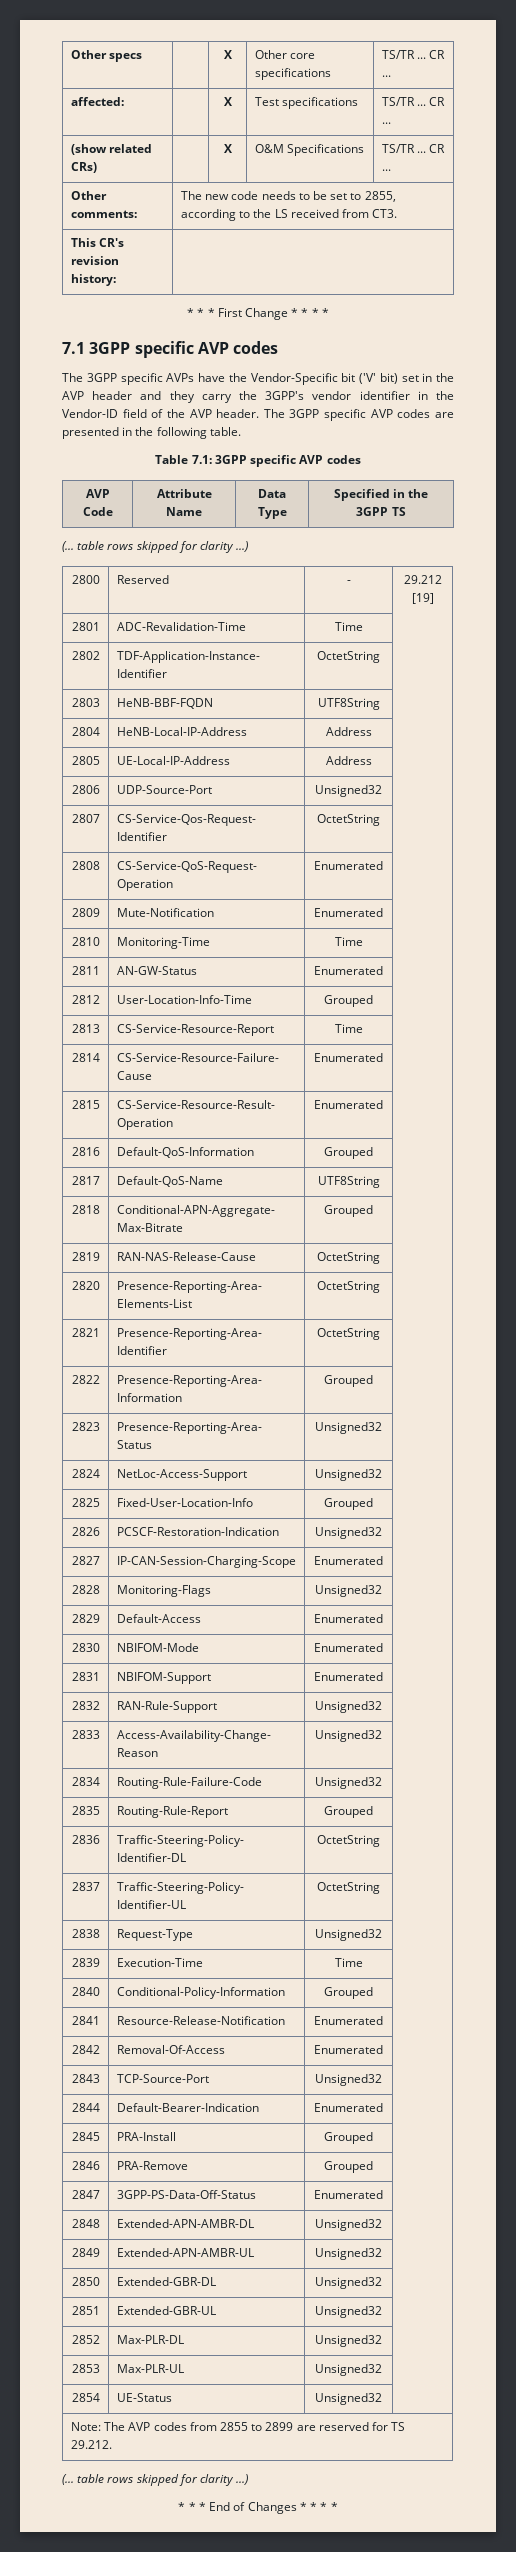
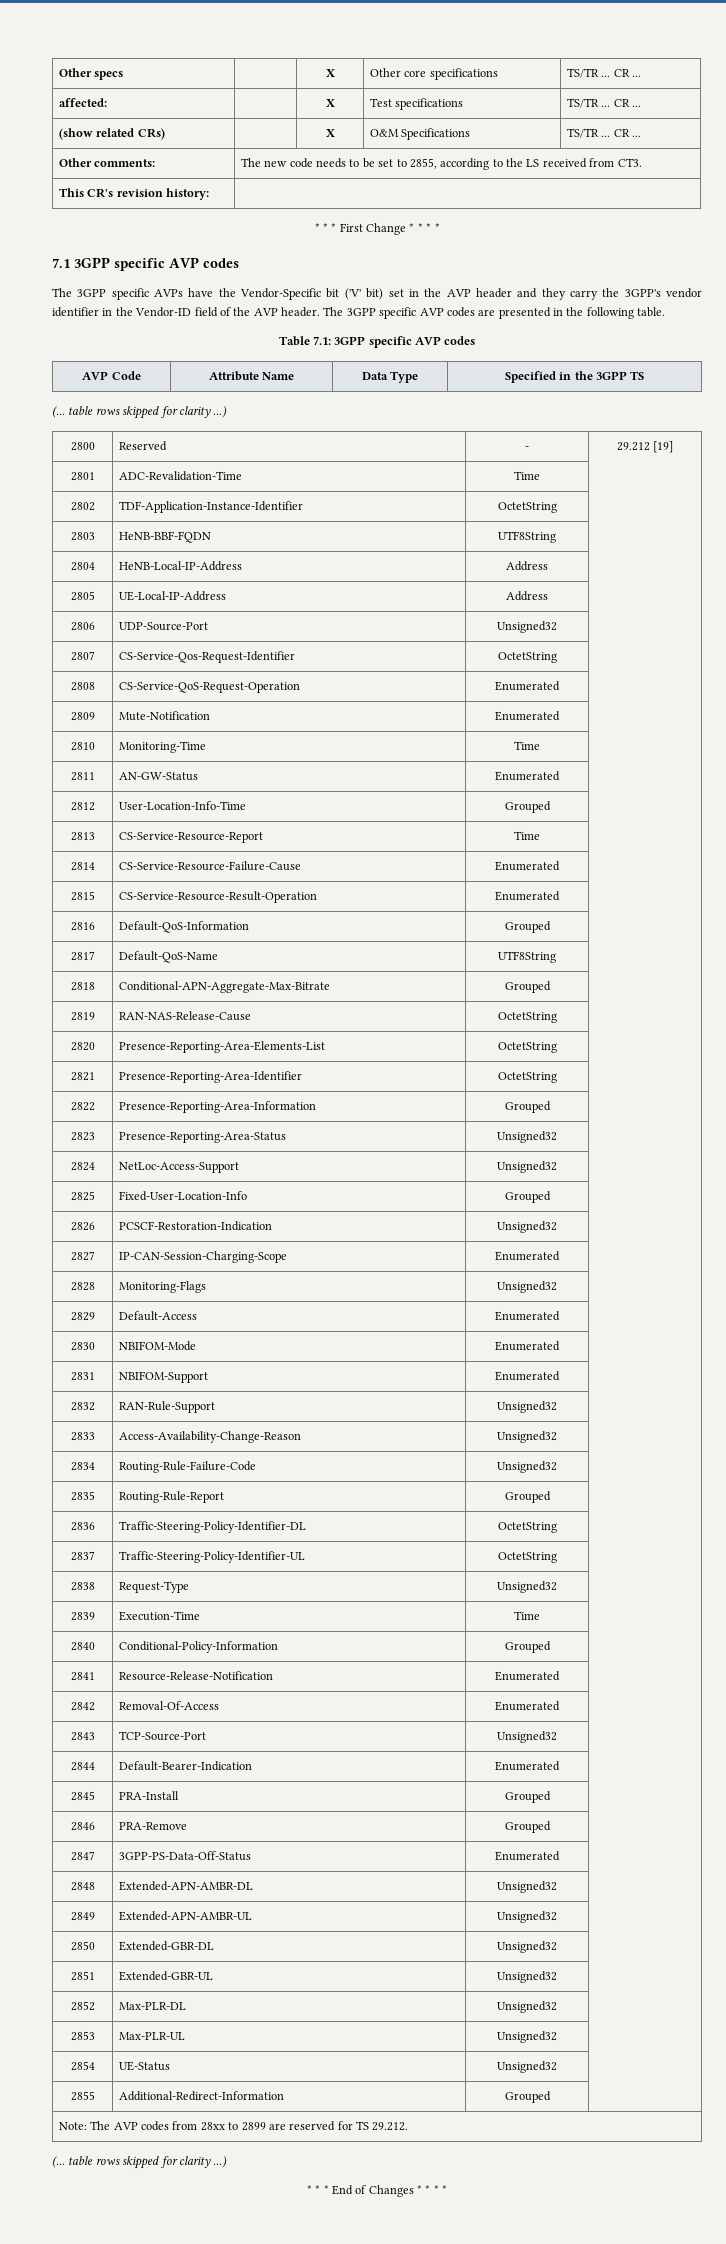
(382, 2399) none -> [70,2091,95,2101] [118,2091,284,2101] [504,2091,551,2103] // 2855 | Additional-Redirect-Information | Grouped |
[220,2422,249,2431] 2855 -> [200,2122,225,2131] 28xx

